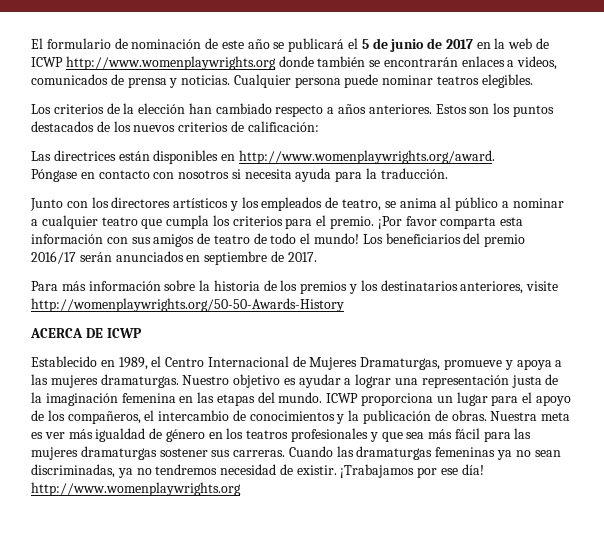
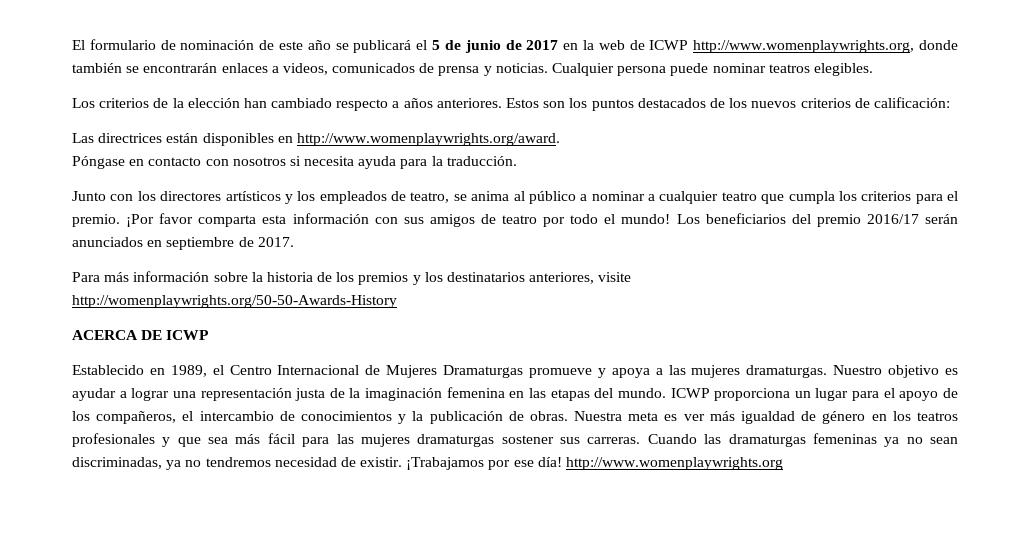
[65,56,276,70] http://www.womenplaywrights.org -> [693,40,915,53] http://www.womenplaywrights.org,
[253,233,267,244] de -> [543,217,566,227] por
[360,357,441,370] Dramaturgas, -> [443,365,524,378] Dramaturgas

